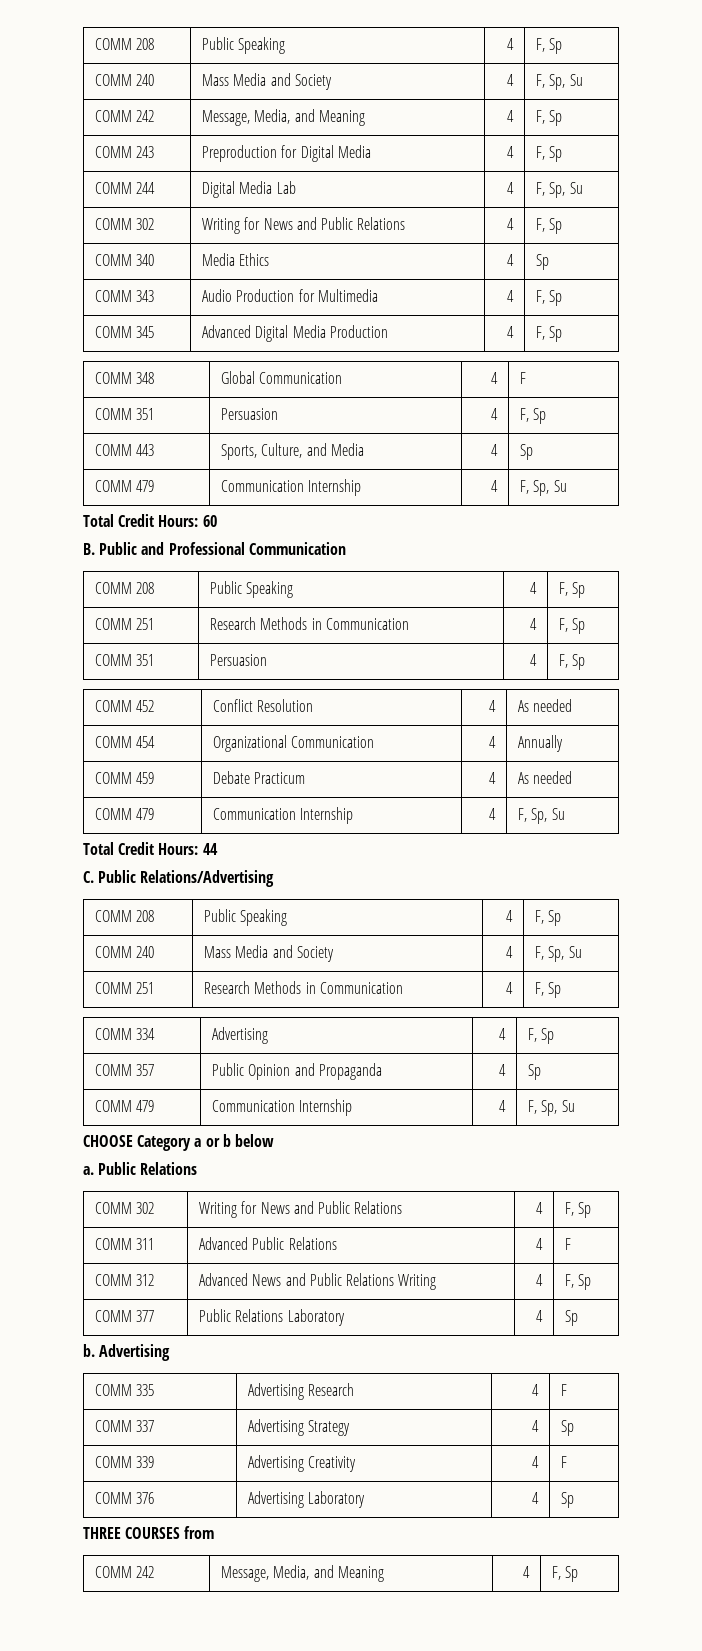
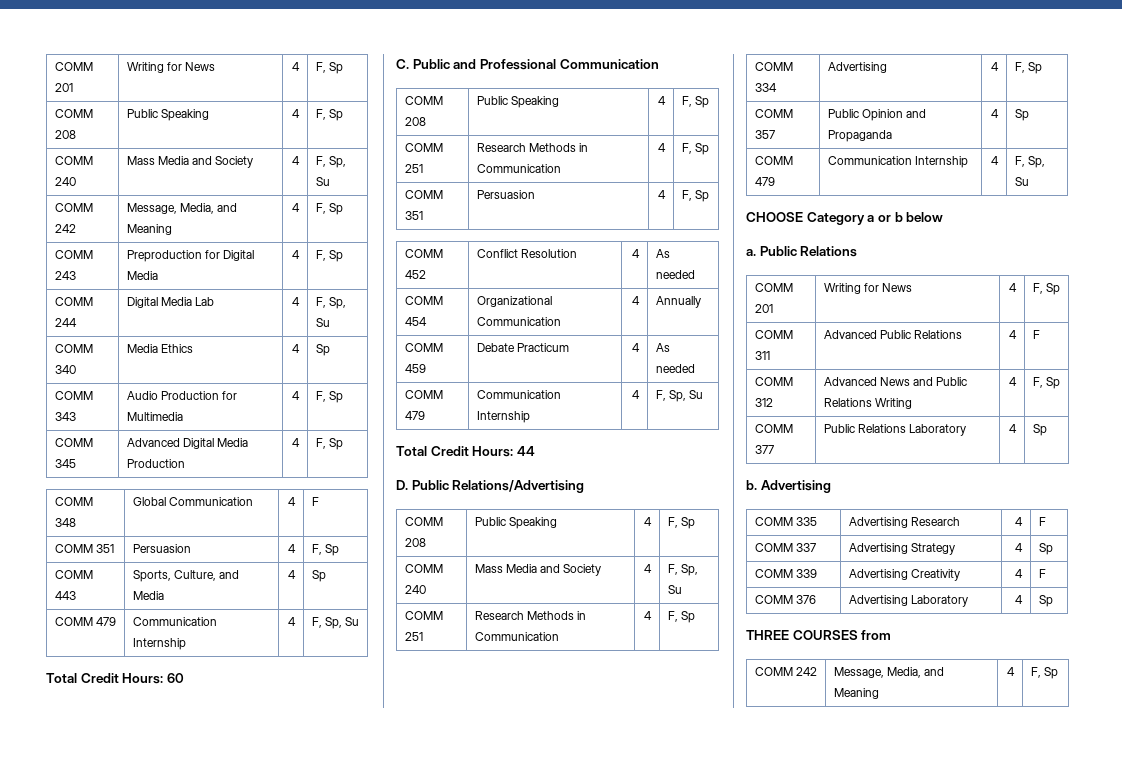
[95,38,133,50] COMM -> [54,62,93,71] [54,83,73,92] [126,62,216,73] [292,62,301,71] [315,62,343,74] [54,109,93,118] COMM 201 | Writing for News | 4 | F, Sp // COMM
[95,218,155,230] [202,217,406,234] [506,218,514,230] [536,218,563,234] // COMM 302 | Writing for News and Public Relations | 4 | F, Sp -> (330, 322) none
[83,543,95,555] B. -> [396,59,409,69] C.
[83,871,94,883] C. -> [396,480,408,490] D.
[136,1202,155,1214] [199,1201,403,1218] 302 | Writing for News and Public Relations -> [754,304,773,313] [823,283,913,294] 201 | Writing for News

